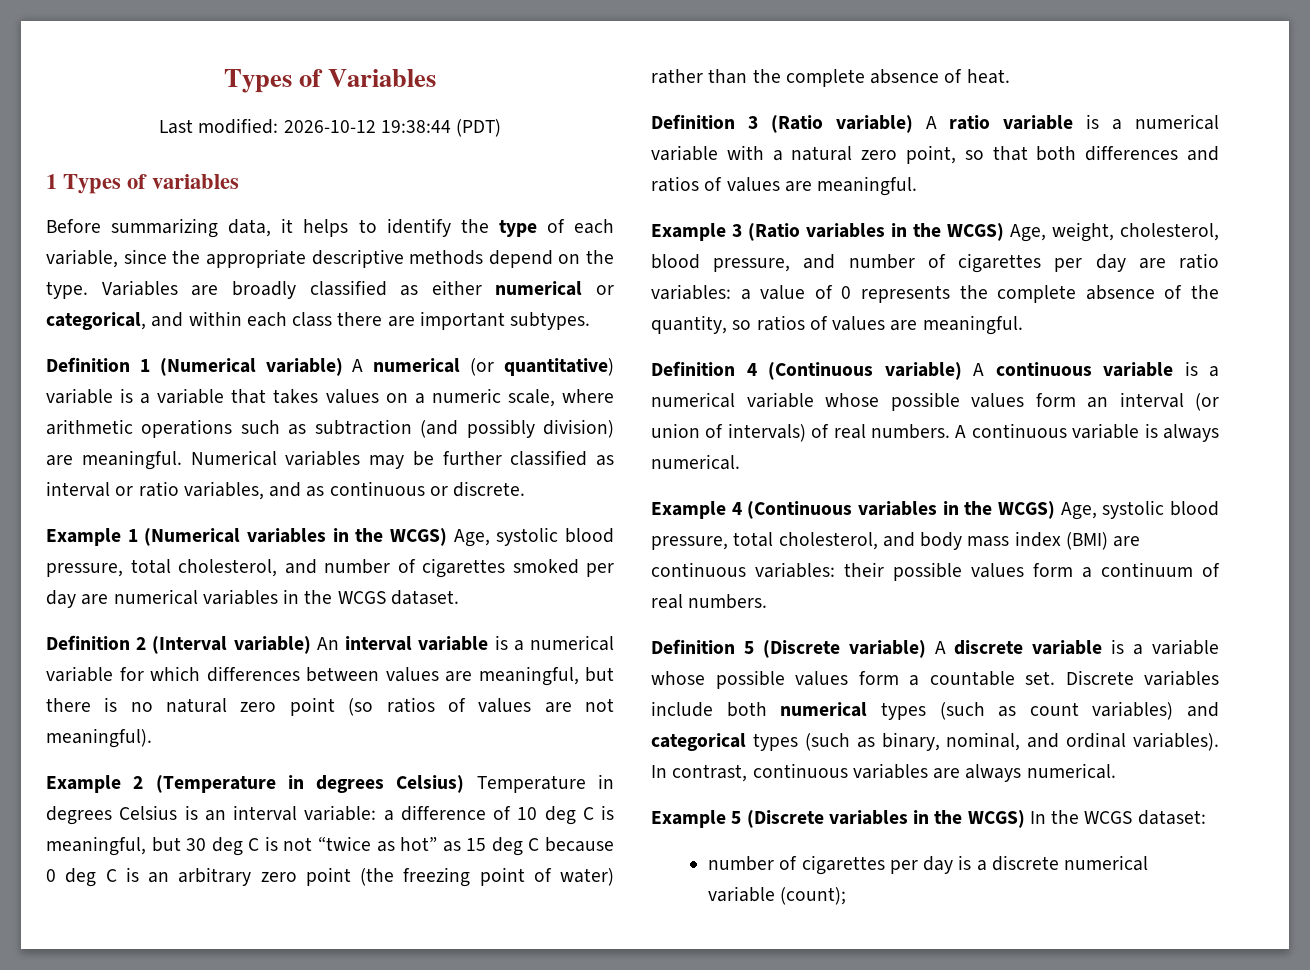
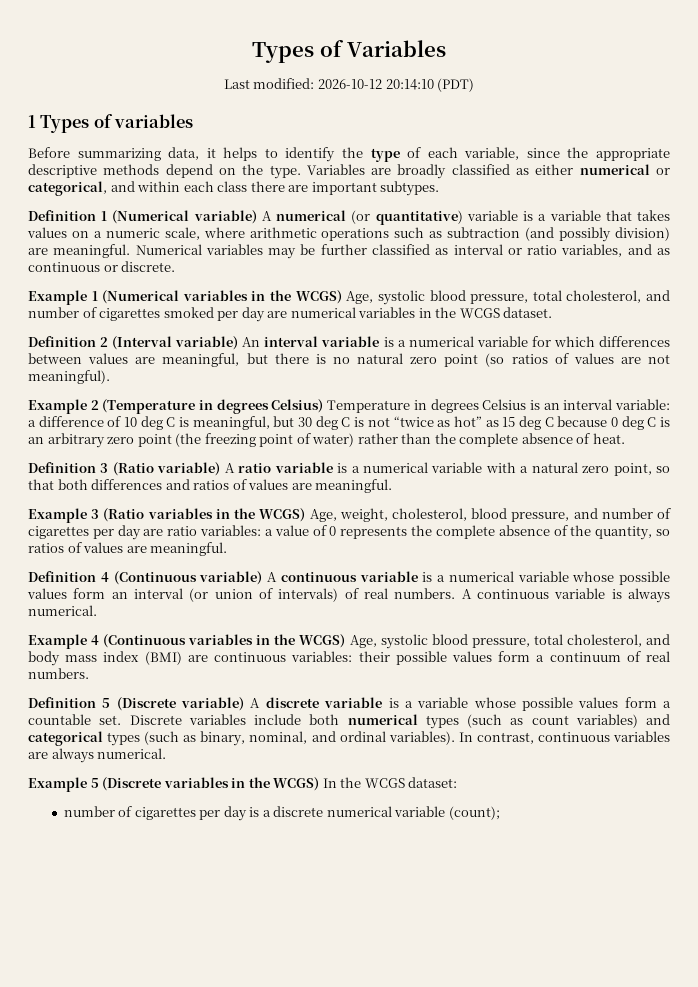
[380,120,451,133] 19:38:44 -> [385,79,434,90] 20:14:10

